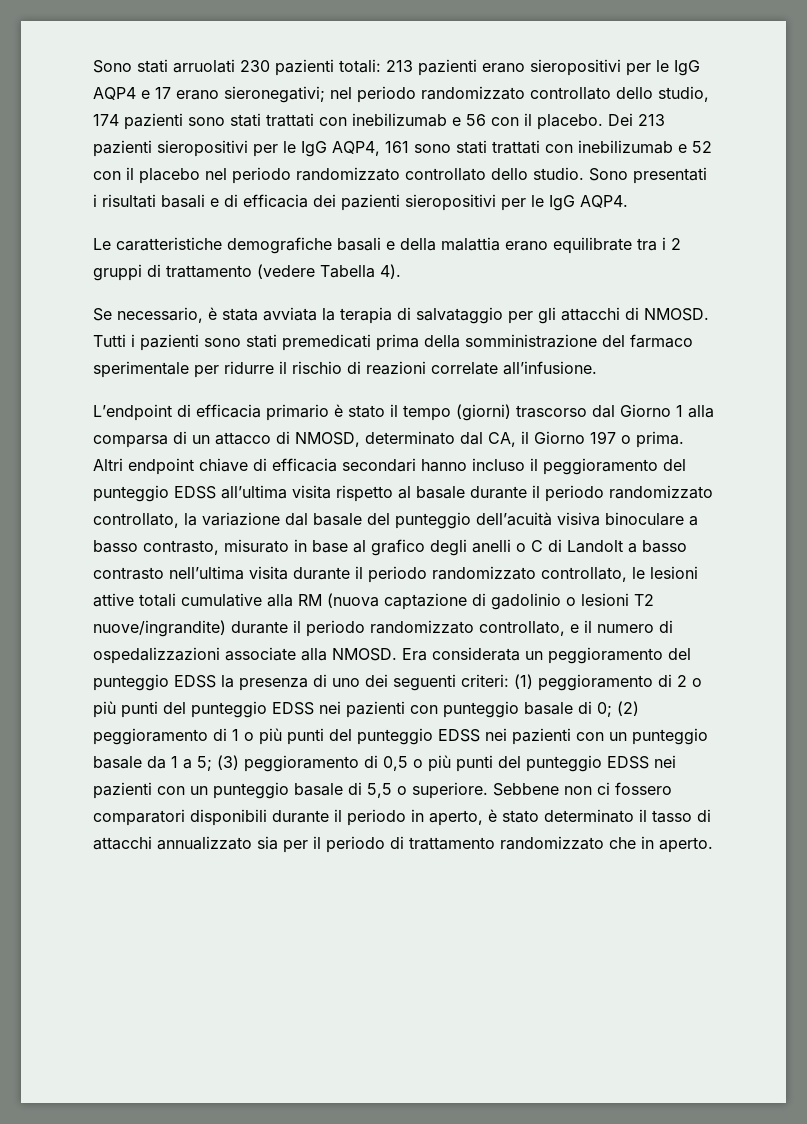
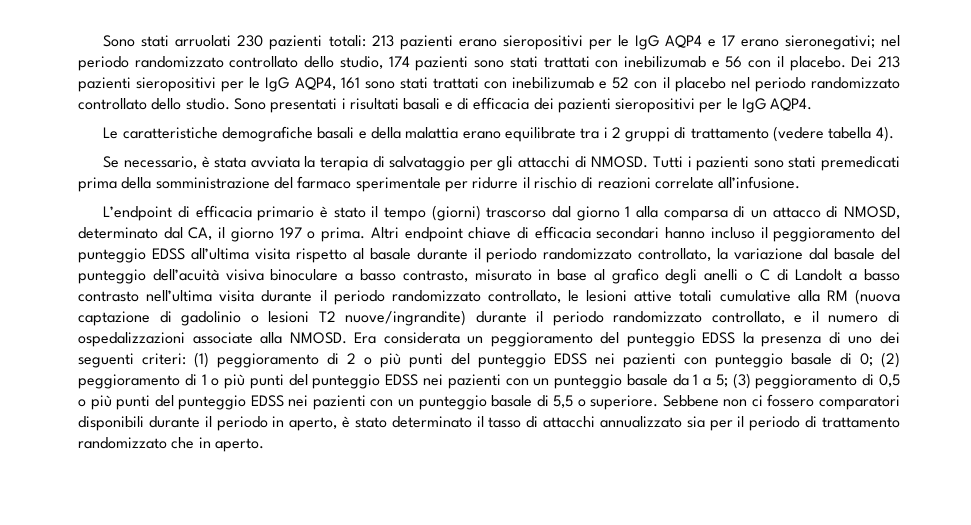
[320,265,375,278] Tabella -> [828,127,872,139] tabella
[620,404,671,417] Giorno -> [576,206,620,221] giorno
[534,431,585,444] Giorno -> [230,227,274,242] giorno

